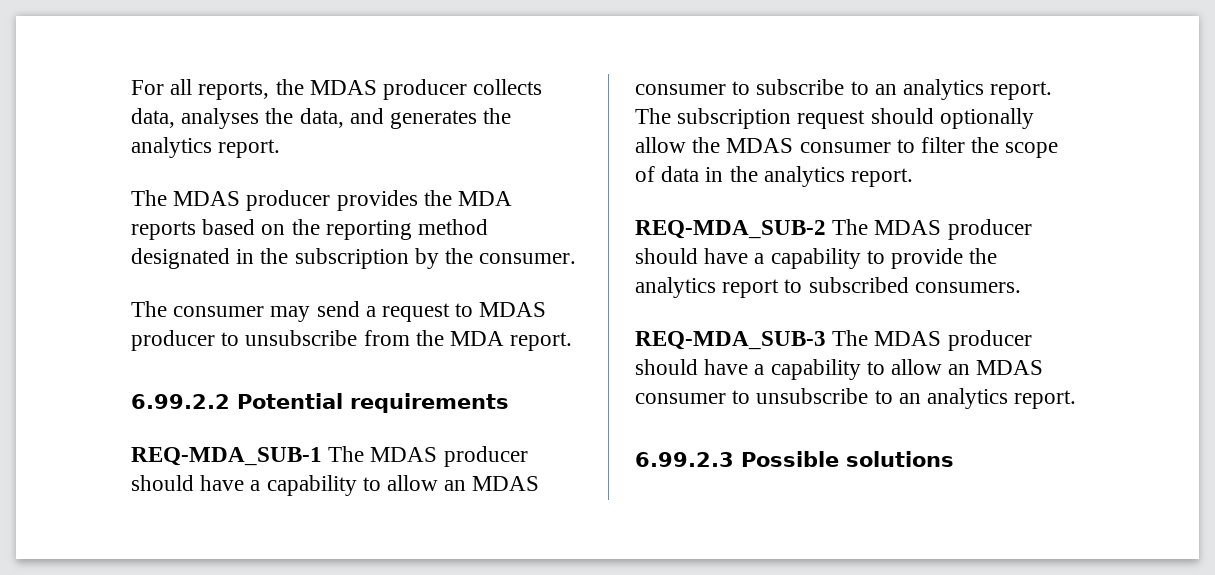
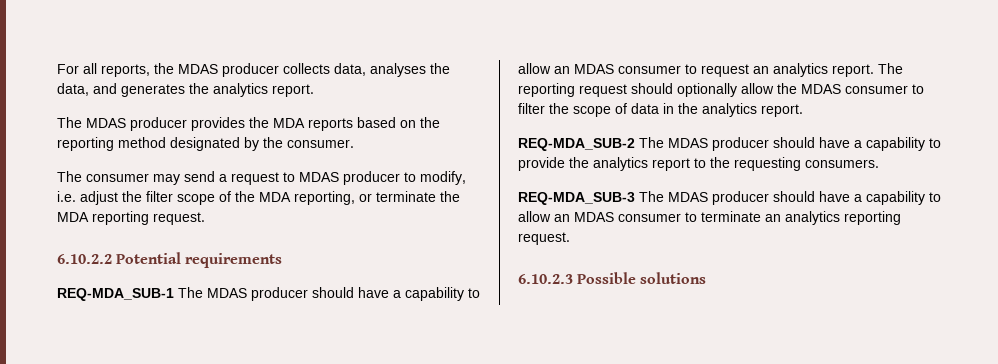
[236,248,409,269] in the subscription -> (240, 144) none
[245,330,573,351] [131,394,230,409] unsubscribe from the MDA report. // 6.99.2.2 -> [420,171,466,185] [57,191,460,205] [57,211,205,225] [57,254,112,264] modify, i.e. adjust the filter scope of the MDA reporting, or terminate the MDA reporting request. // 6.10.2.2
[756,79,869,95] subscribe to -> [701,64,749,77] request
[677,108,792,129] subscription -> [518,83,575,97] reporting
[808,277,909,293] subscribed -> [710,157,801,171] the requesting
[756,388,1077,409] [635,452,734,467] unsubscribe to an analytics report. // 6.99.2.3 -> [701,211,901,225] [518,232,570,245] [518,274,573,284] terminate an analytics reporting request. // 6.10.2.3

